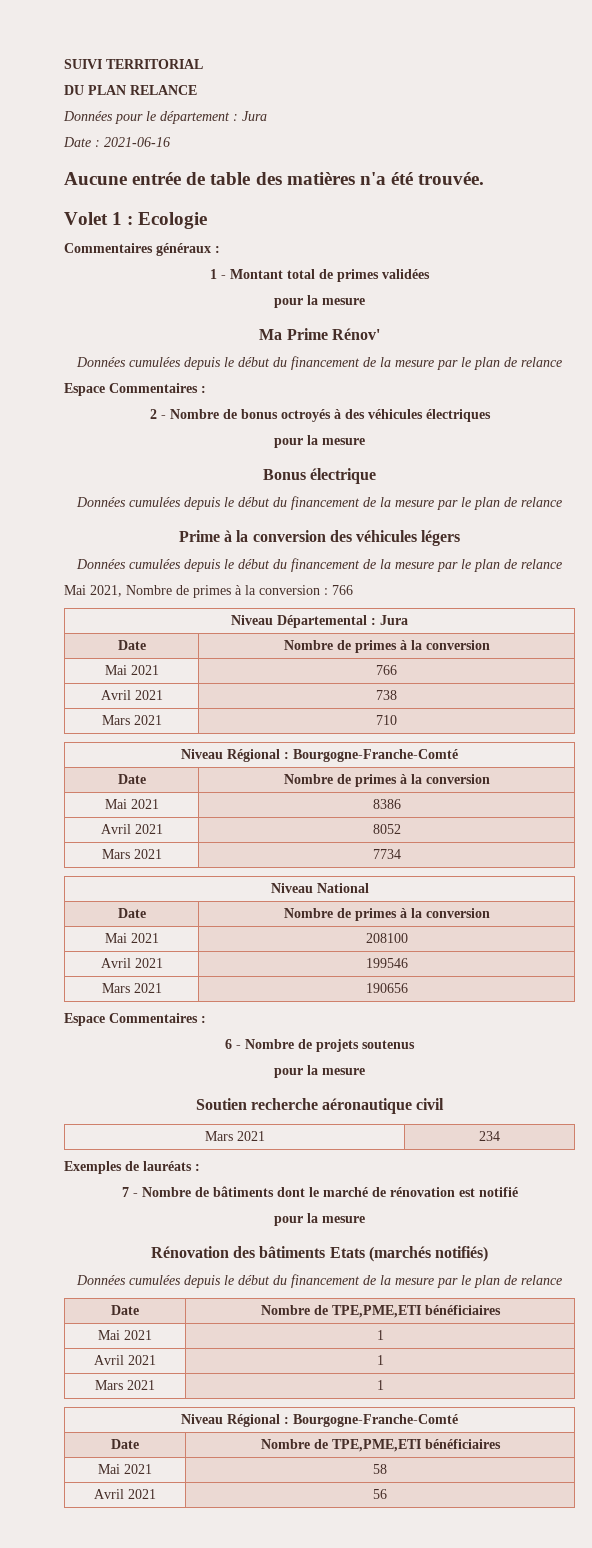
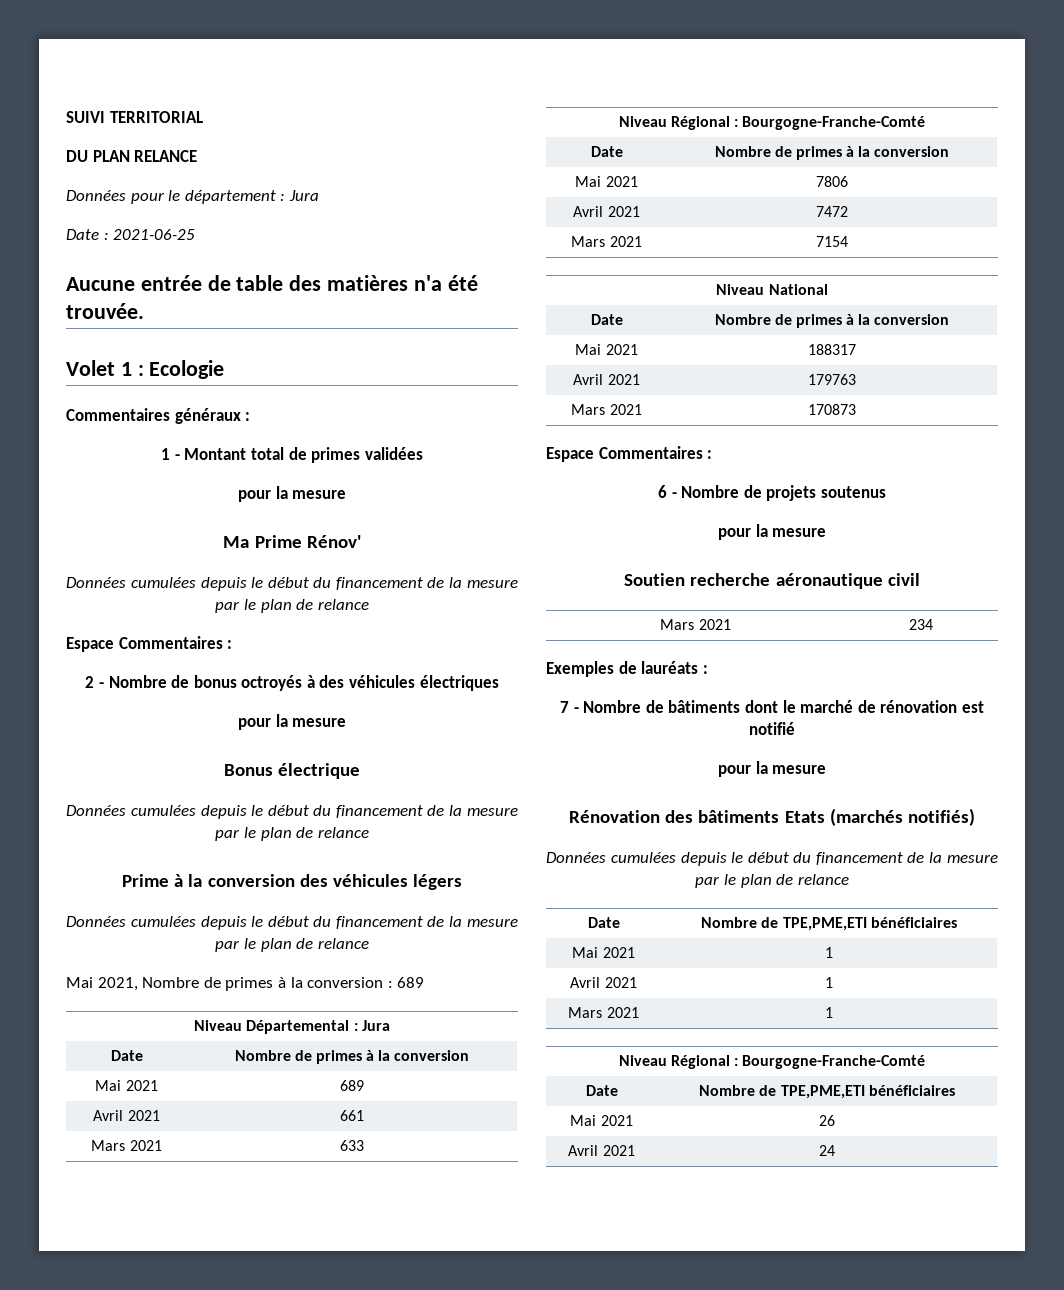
[104,137,170,147] 2021-06-16 -> [113,229,196,240] 2021-06-25
[332,585,353,595] 766 -> [397,977,425,988] 689
[376,665,397,675] [100,690,163,700] [376,690,397,700] [101,715,162,725] [376,715,397,725] 766 // Avril 2021 | 738 // Mars 2021 | 710 -> [340,1080,364,1091] [93,1110,160,1121] [340,1110,364,1121] [91,1140,162,1151] [340,1140,364,1151] 689 // Avril 2021 | 661 // Mars 2021 | 633
[372,799,401,809] [100,824,163,834] [372,824,401,834] [101,849,162,859] [372,849,401,859] 8386 // Avril 2021 | 8052 // Mars 2021 | 7734 -> [816,176,848,187] [573,206,640,217] [816,206,848,217] [571,236,642,247] [816,236,848,247] 7806 // Avril 2021 | 7472 // Mars 2021 | 7154
[365,933,408,943] [100,958,163,968] [365,958,408,968] [101,983,162,993] [365,983,408,993] 208100 // Avril 2021 | 199546 // Mars 2021 | 190656 -> [808,344,856,355] [573,374,640,385] [808,374,856,385] [571,404,642,415] [808,404,856,415] 188317 // Avril 2021 | 179763 // Mars 2021 | 170873
[373,1464,387,1474] [94,1489,156,1499] [373,1489,387,1499] 58 // Avril 2021 | 56 -> [819,1115,835,1126] [568,1145,635,1156] [819,1145,835,1156] 26 // Avril 2021 | 24

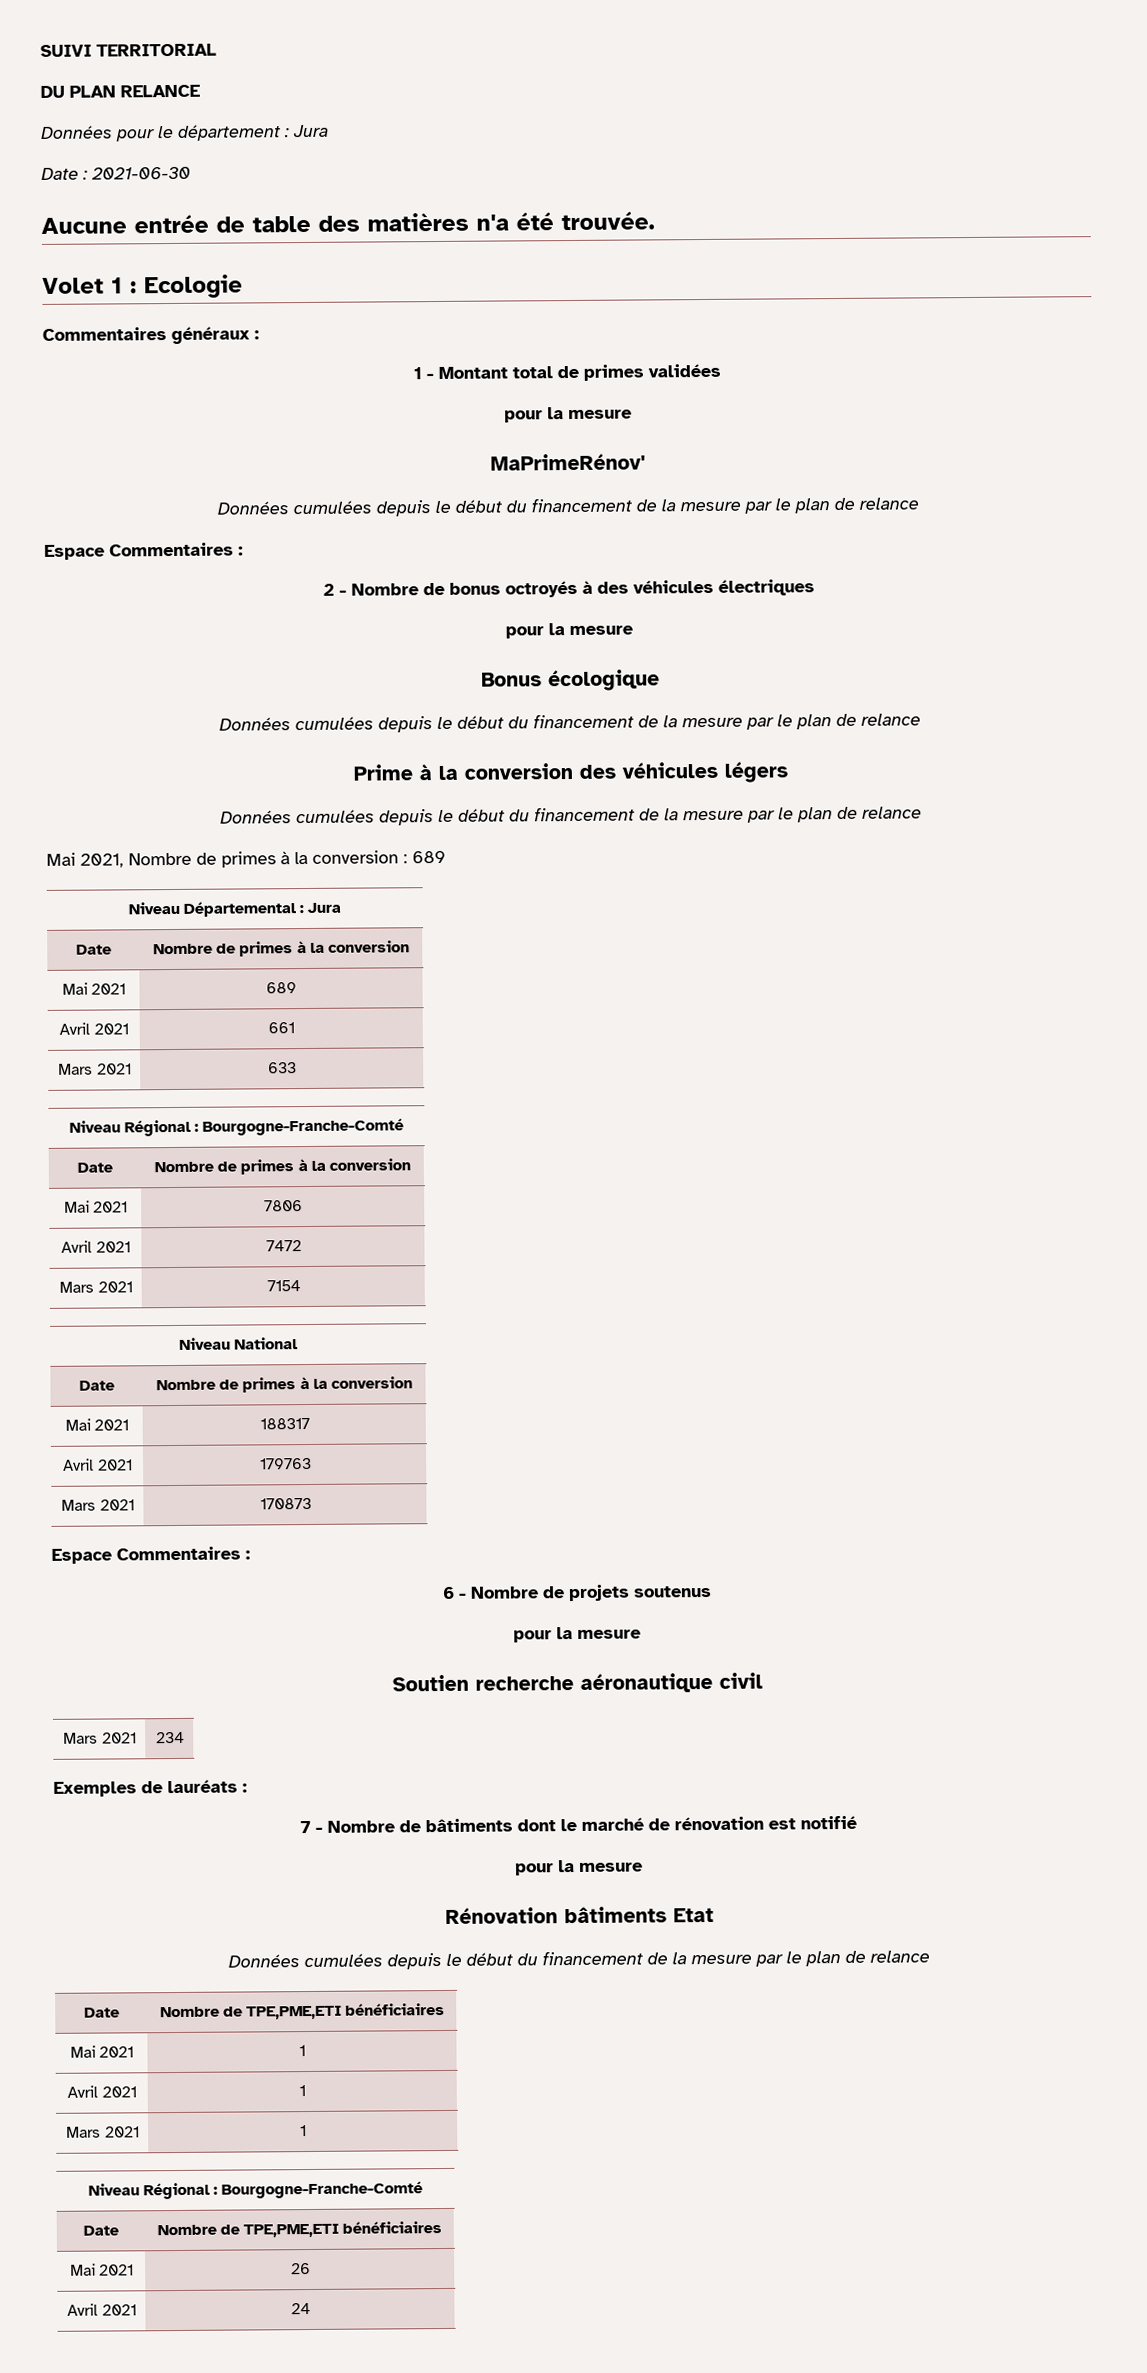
[113,229,196,240] 2021-06-25 -> [91,166,191,180] 2021-06-30
[223,535,361,548] Ma Prime Rénov' -> [490,453,646,471] MaPrimeRénov'
[278,763,361,779] électrique -> [547,669,660,692] écologique
[665,808,975,826] des bâtiments Etats (marchés notifiés) -> [563,1906,714,1924] bâtiments Etat

